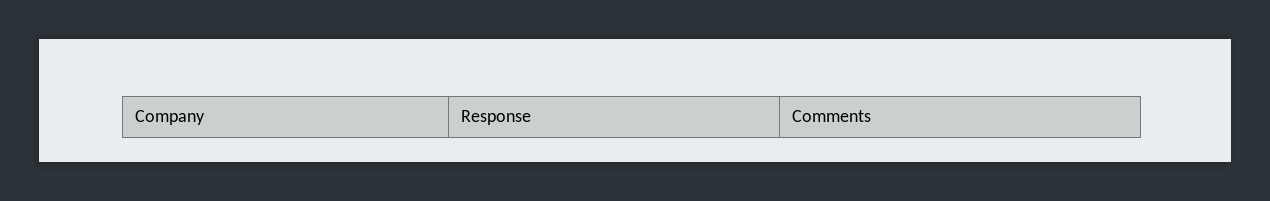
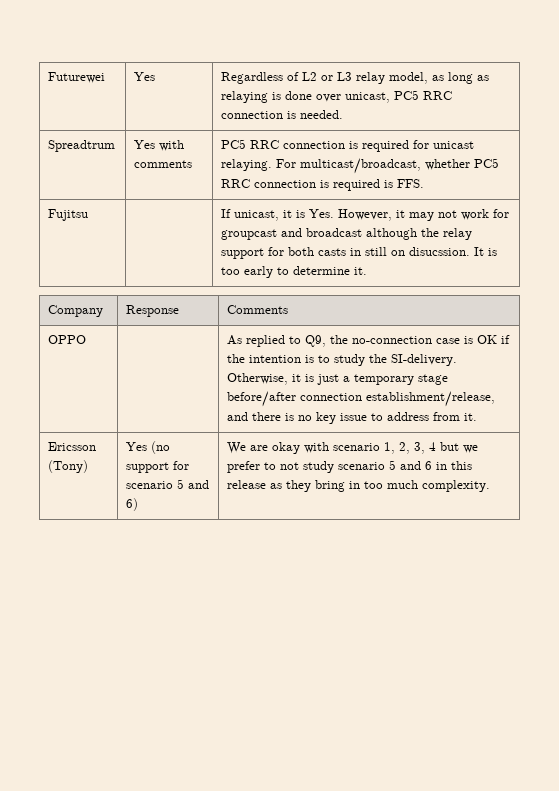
[134,110,205,125] [460,110,531,125] [791,110,871,122] Company | Response | Comments -> [48,72,106,83] [134,72,156,81] [221,72,490,84] [221,90,453,103] [221,110,344,119] [48,140,116,152] [134,140,185,151] [134,160,193,168] [221,139,475,152] [221,158,500,174] [221,179,425,191] [48,209,89,221] [221,209,510,221] [221,228,473,240] [221,247,498,259] [221,266,368,278] [48,305,104,317] [126,305,180,317] [227,305,289,314] [48,335,87,344] [227,335,511,347] [227,354,458,366] [227,373,449,385] [227,391,496,407] [227,412,478,424] [48,442,97,451] [48,460,89,473] [126,441,171,454] [126,461,190,473] [126,479,210,489] [126,498,139,511] [227,442,479,454] [227,460,473,473] [227,480,491,492] Futurewei | Yes | Regardless of L2 or L3 relay model, as long as relaying is done over unicast, PC5 RRC connection is needed. // Spreadtrum | Yes with comments | PC5 RRC connection is required for unicast relaying. For multicast/broadcast, whether PC5 RRC connection is required is FFS. // Fujitsu | | If unicast, it is Yes. However, it may not work for groupcast and broadcast although the relay support for both casts in still on disucssion. It is too early to determine it. // Company | Response | Comments // OPPO | | As replied to Q9, the no-connection case is OK if the intention is to study the SI-delivery. Otherwise, it is just a temporary stage before/after connection establishment/release, and there is no key issue to address from it. // Ericsson (Tony) | Yes (no support for scenario 5 and 6) | We are okay with scenario 1, 2, 3, 4 but we prefer to not study scenario 5 and 6 in this release as they bring in too much complexity.

